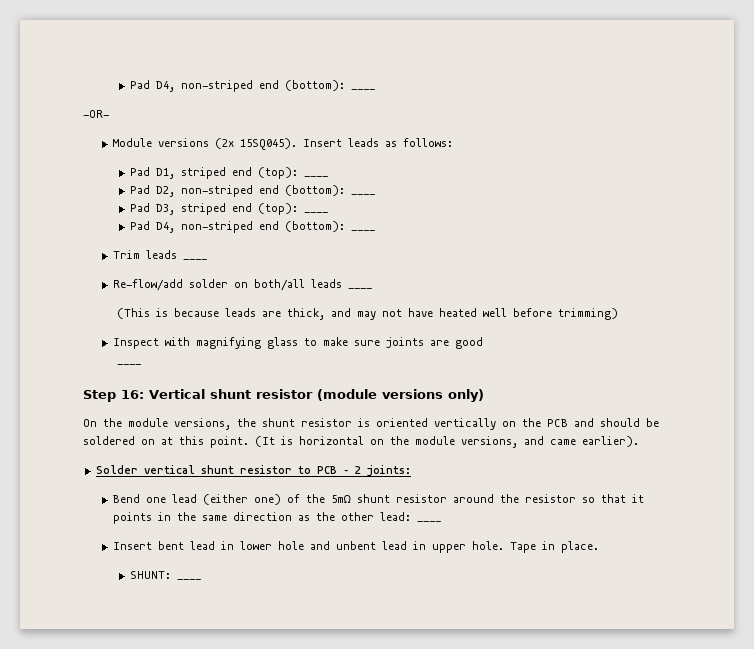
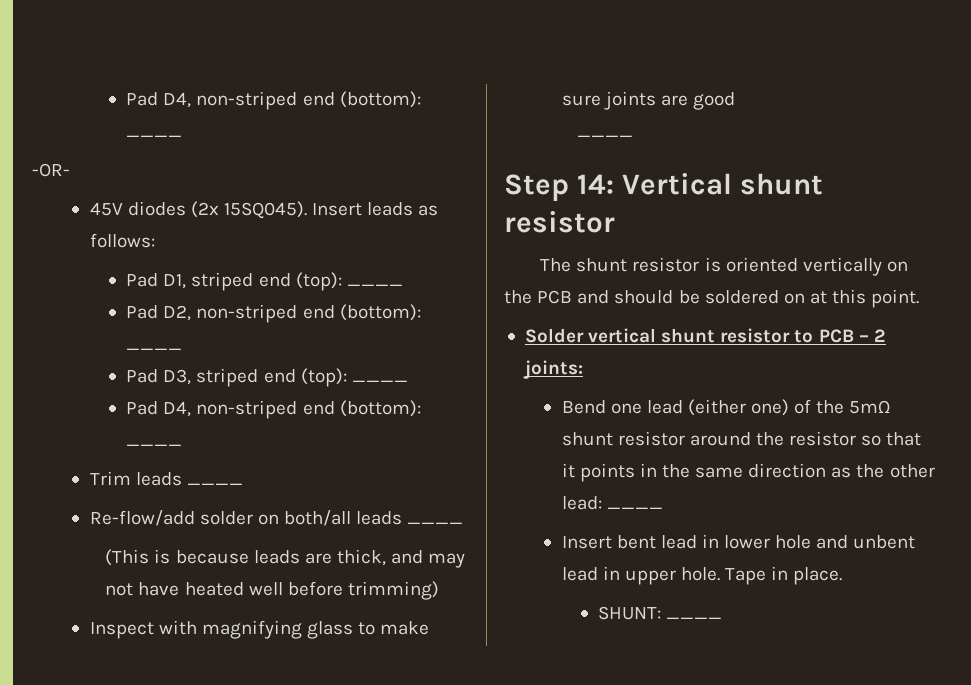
[112,138,209,147] Module versions -> [89,201,186,216] 45V diodes
[121,390,144,399] 16: -> [576,174,614,194] 14:
[317,389,484,402] [83,418,256,430] (module versions only) // On the module versions, the -> [540,258,572,272] // The
[255,436,639,448] (It is horizontal on the module versions, and came earlier). -> (920, 298) none

